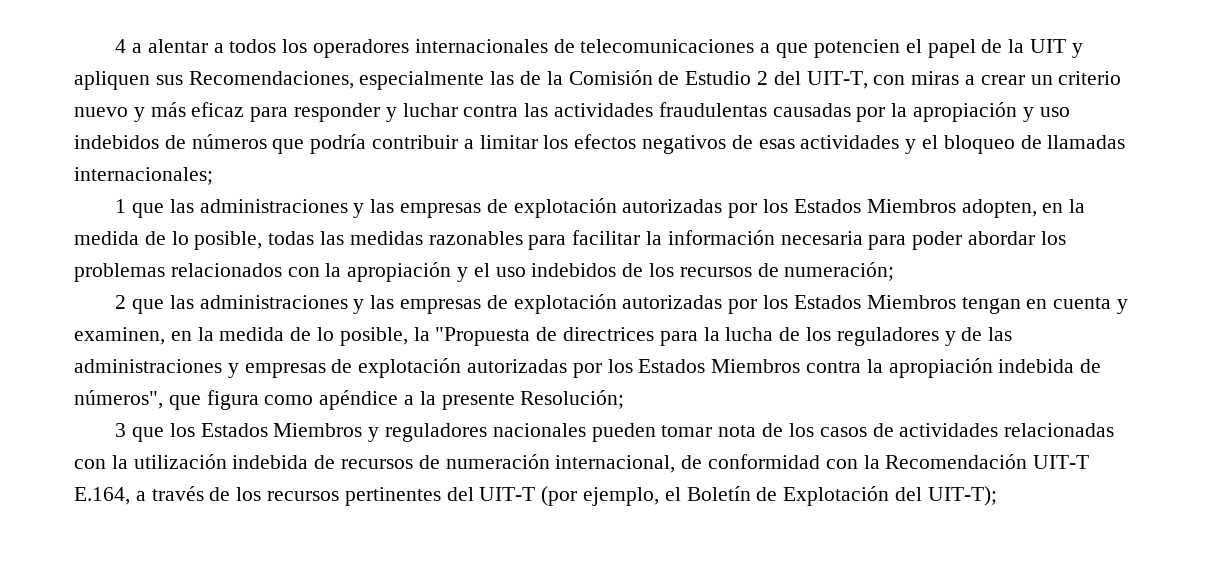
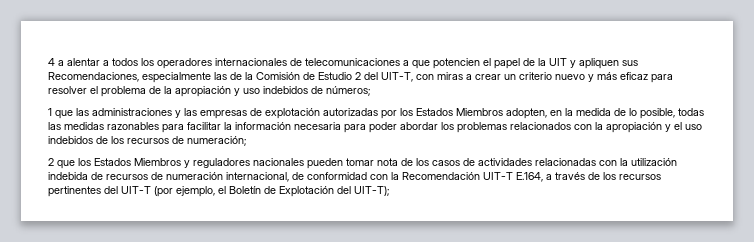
[294,102,886,122] responder y luchar contra las actividades fraudulentas causadas por -> [48,86,161,97] resolver el problema de
[191,134,1126,154] [74,167,213,185] números que podría contribuir a limitar los efectos negativos de esas actividades y el bloqueo de llamadas internacionales; -> [326,86,370,96] números;
[169,294,1128,314] [74,327,1013,346] [74,358,1102,378] [74,390,625,410] [115,423,165,442] las administraciones y las empresas de explotación autorizadas por los Estados Miembros tengan en cuenta y examinen, en la medida de lo posible, la "Propuesta de directrices para la lucha de los reguladores y de las administraciones y empresas de explotación autorizadas por los Estados Miembros contra la apropiación indebida de números", que figura como apéndice a la presente Resolución; // 3 que -> (75, 164) none

